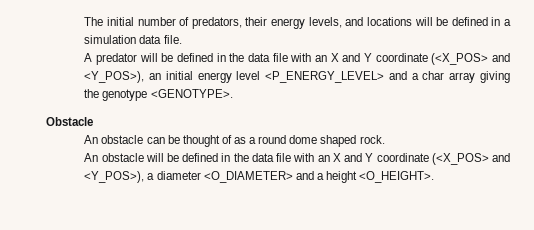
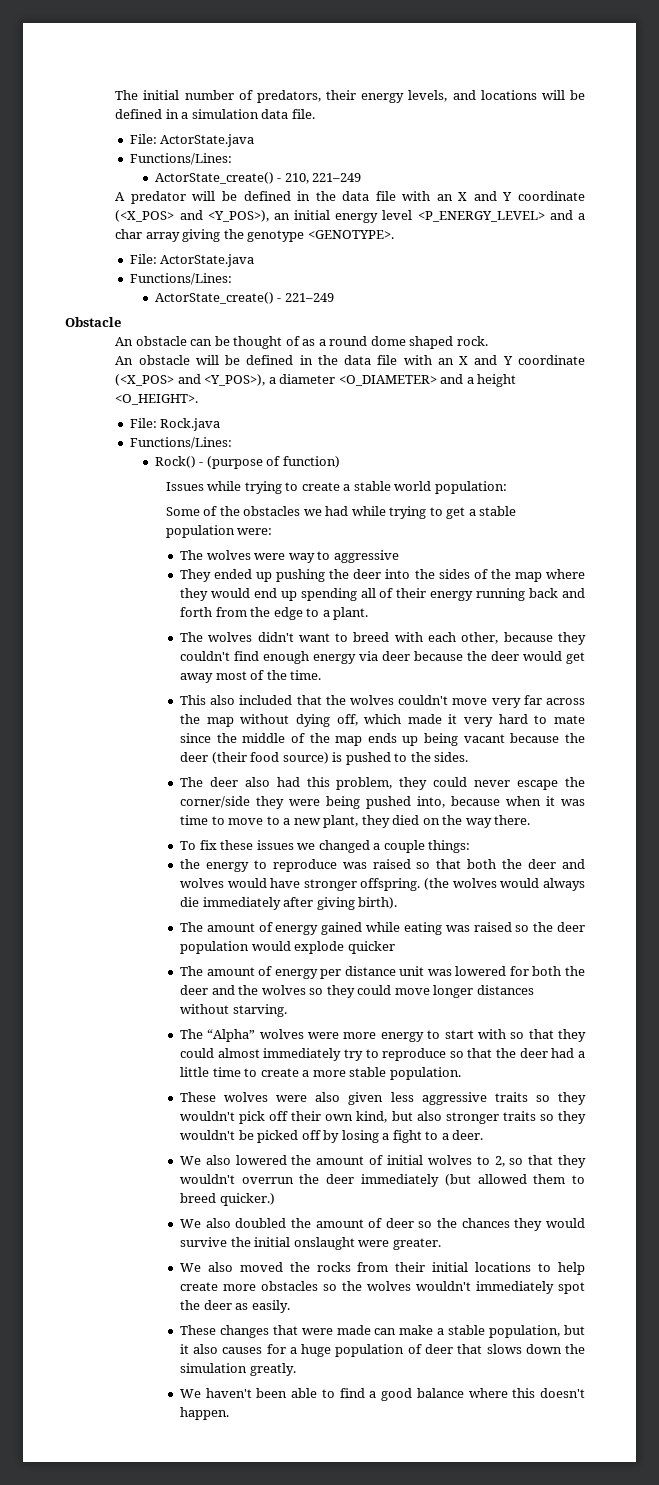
(182, 39) none -> [129,134,255,147] [129,153,232,165] [154,172,362,184] // File: ActorState.java // Functions/Lines: // ActorState_create() - 210, 221–249
(233, 93) none -> [129,254,255,267] [129,273,232,285] [154,292,334,304] // File: ActorState.java // Functions/Lines: // ActorState_create() - 221–249
(435, 177) none -> [129,418,221,431] [129,437,232,449] [154,456,340,469] [165,481,507,494] [165,506,517,519] [165,525,273,538] [179,550,399,563] [179,569,585,582] [179,588,586,601] [179,607,369,620] [179,632,586,645] [179,651,586,664] [179,670,322,683] [179,695,585,708] [179,714,585,727] [179,733,585,746] [179,752,469,765] [179,777,585,790] [179,796,586,809] [179,815,531,828] [179,840,471,853] [179,859,586,872] [179,878,585,891] [179,897,398,910] [179,922,585,935] [179,941,395,954] [179,966,585,979] [179,985,534,998] [179,1004,287,1017] [179,1029,587,1042] [179,1048,585,1061] [179,1067,461,1080] [179,1092,586,1105] [179,1111,586,1124] [179,1130,484,1143] [179,1155,586,1168] [179,1174,585,1187] [179,1193,275,1206] [179,1218,585,1231] [179,1237,441,1250] [179,1262,585,1275] [179,1281,585,1294] [179,1300,290,1313] [179,1325,585,1338] [179,1344,585,1357] [179,1363,296,1376] [179,1388,586,1401] [179,1407,229,1420] // File: Rock.java // Functions/Lines: // Rock() - (purpose of function) // Issues while trying to create a stable world population: // Some of the obstacles we had while trying to get a stable population were: // The wolves were way to aggressive // They ended up pushing the deer into the sides of the map where they would end up spending all of their energy running back and forth from the edge to a plant. // The wolves didn't want to breed with each other, because they couldn't find enough energy via deer because the deer would get away most of the time. // This also included that the wolves couldn't move very far across the map without dying off, which made it very hard to mate since the middle of the map ends up being vacant because the deer (their food source) is pushed to the sides. // The deer also had this problem, they could never escape the corner/side they were being pushed into, because when it was time to move to a new plant, they died on the way there. // To fix these issues we changed a couple things: // the energy to reproduce was raised so that both the deer and wolves would have stronger offspring. (the wolves would always die immediately after giving birth). // The amount of energy gained while eating was raised so the deer population would explode quicker // The amount of energy per distance unit was lowered for both the deer and the wolves so they could move longer distances without starving. // The “Alpha” wolves were more energy to start with so that they could almost immediately try to reproduce so that the deer had a little time to create a more stable population. // These wolves were also given less aggressive traits so they wouldn't pick off their own kind, but also stronger traits so they wouldn't be picked off by losing a fight to a deer. // We also lowered the amount of initial wolves to 2, so that they wouldn't overrun the deer immediately (but allowed them to breed quicker.) // We also doubled the amount of deer so the chances they would survive the initial onslaught were greater. // We also moved the rocks from their initial locations to help create more obstacles so the wolves wouldn't immediately spot the deer as easily. // These changes that were made can make a stable population, but it also causes for a huge population of deer that slows down the simulation greatly. // We haven't been able to find a good balance where this doesn't happen.

